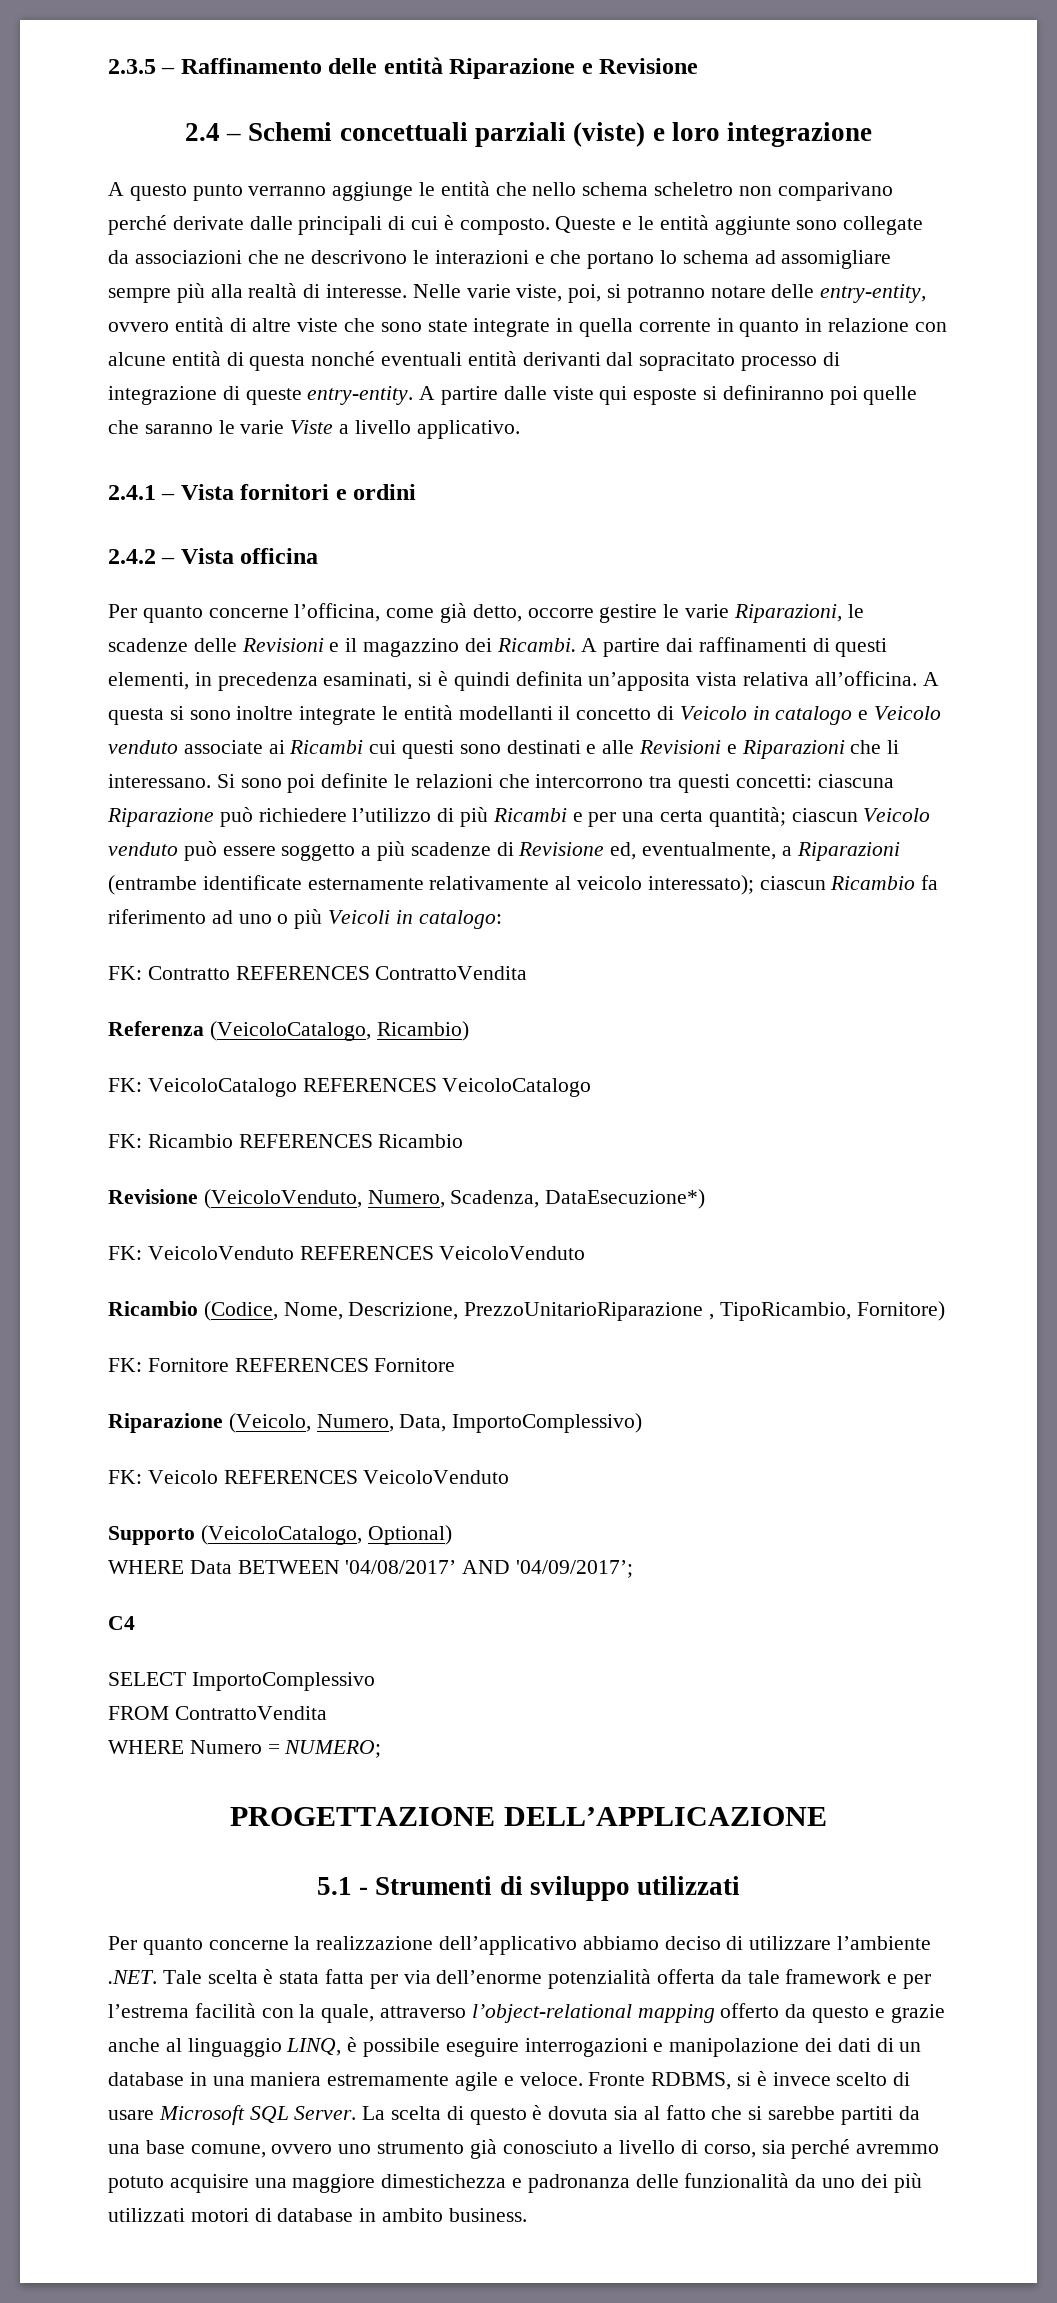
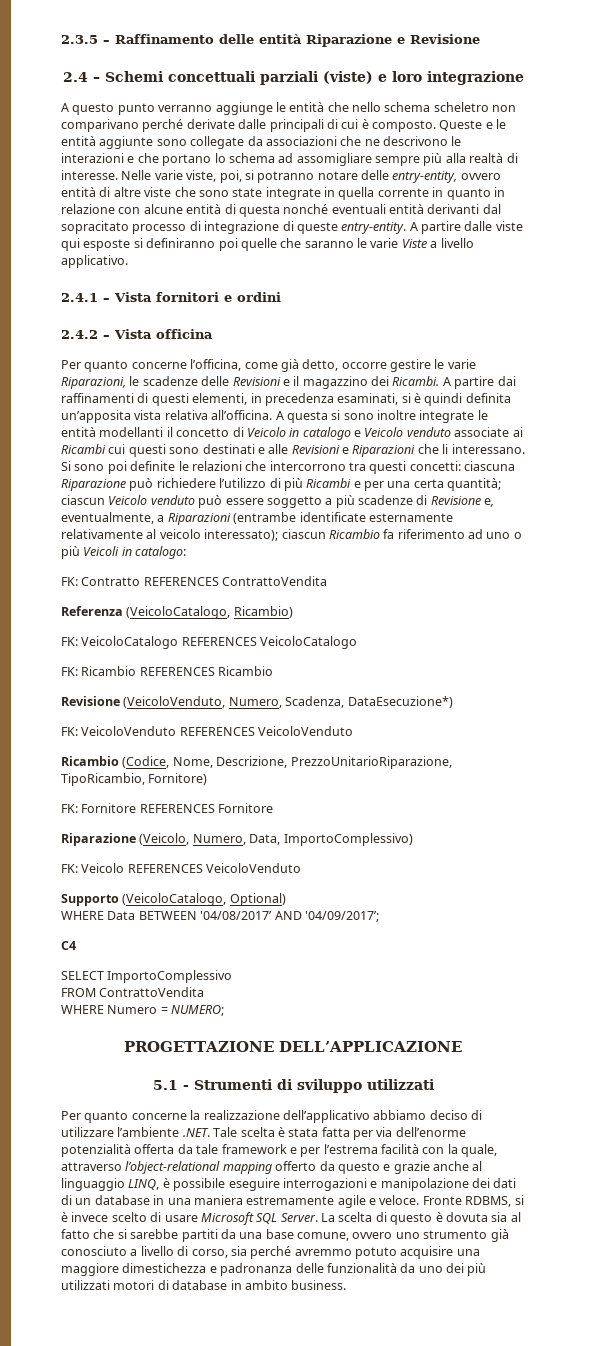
[610,842,637,860] ed, -> [484,498,495,507] e,
[464,1302,715,1321] PrezzoUnitarioRiparazione , -> [290,756,452,769] PrezzoUnitarioRiparazione,

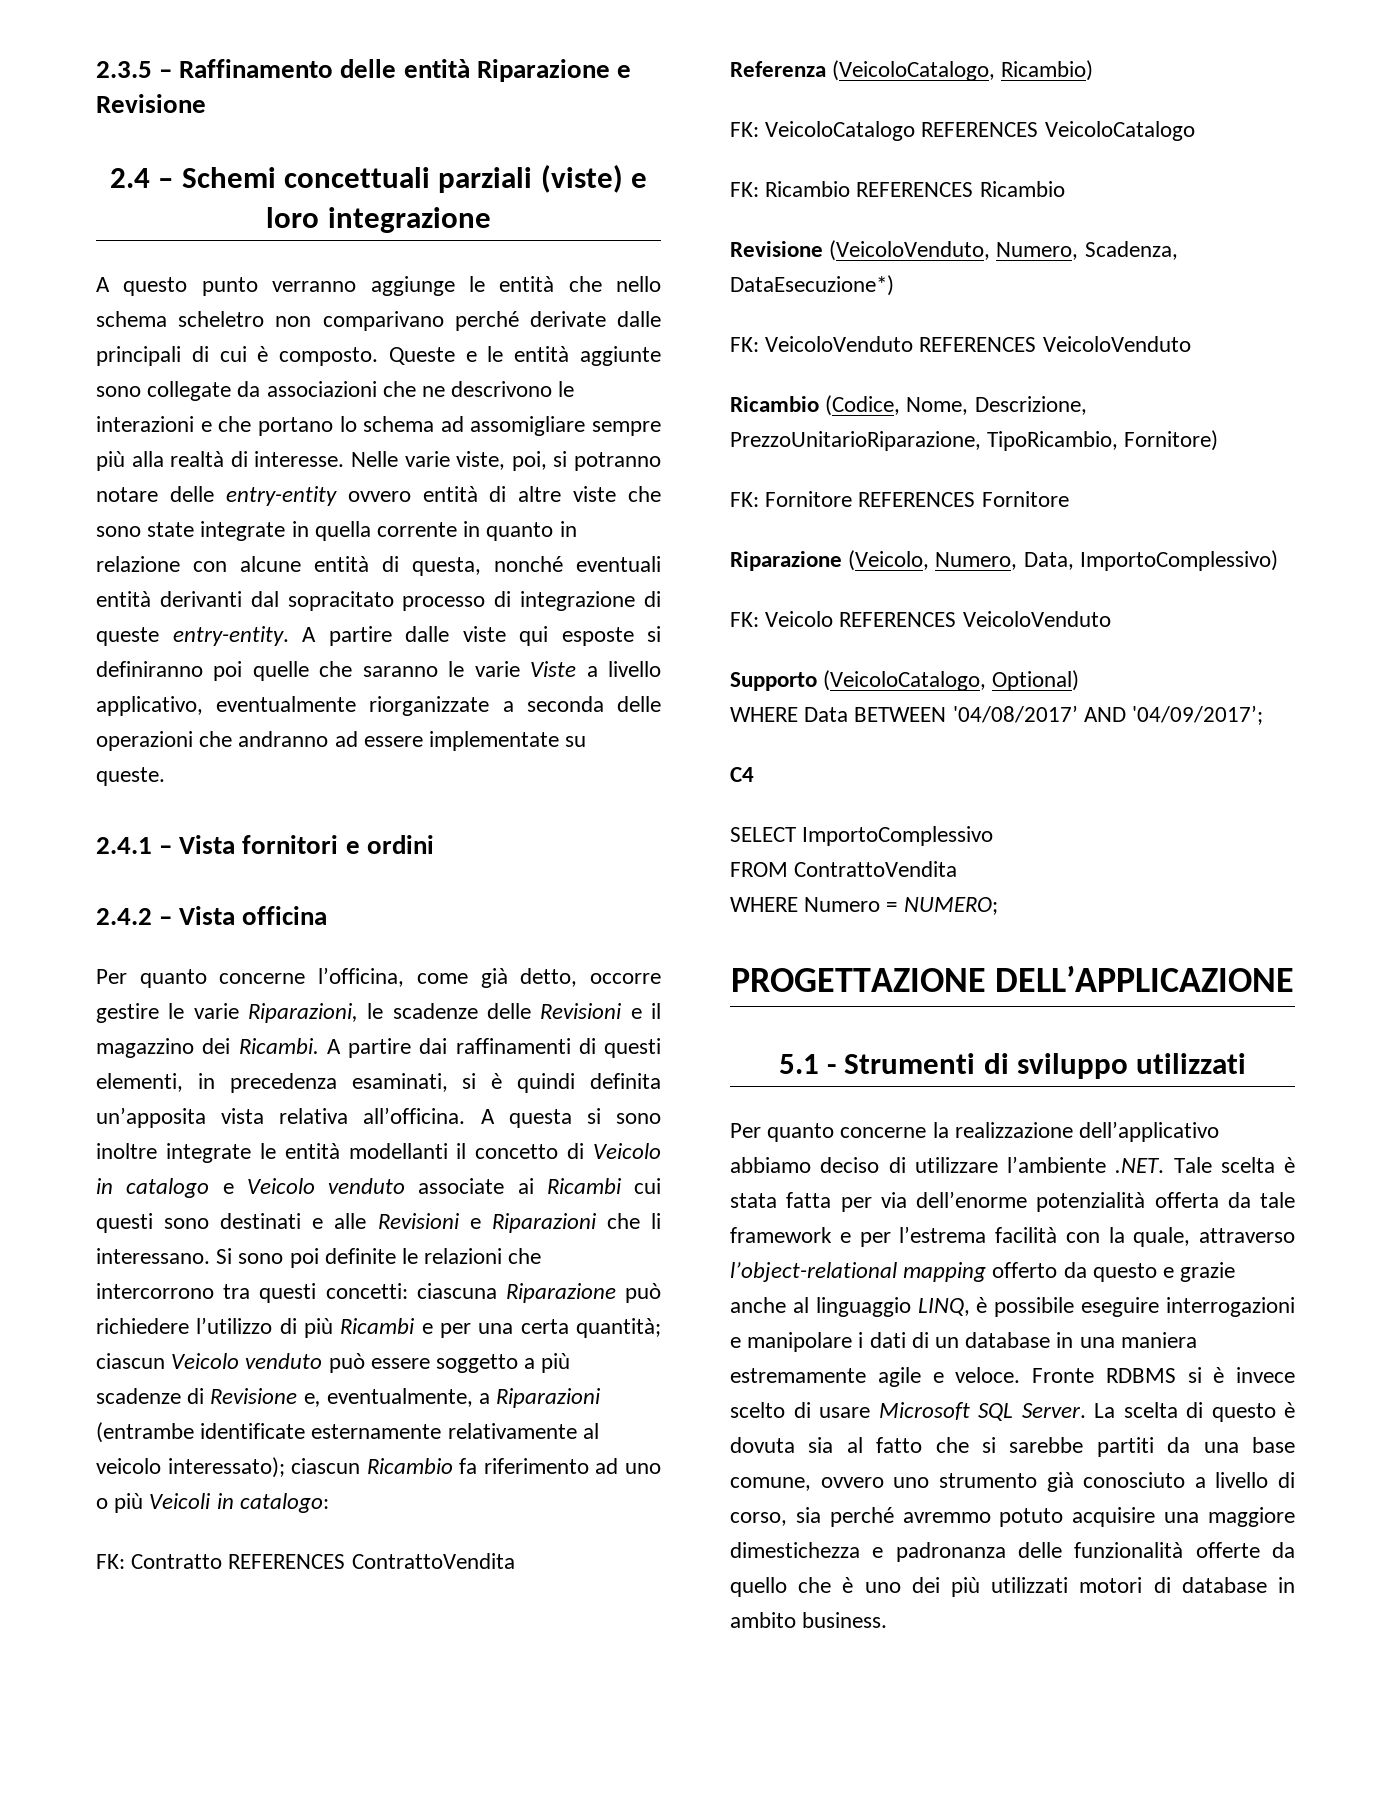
[392,171,458,183] entry-entity, -> [225,486,337,506] entry-entity
[238,205,280,217] questa -> [412,557,481,576] questa,
[61,255,128,268] applicativo. -> [96,696,661,716] [96,731,587,751] [96,767,165,786] applicativo, eventualmente riorganizzate a seconda delle operazioni che andranno ad essere implementate su queste.
[380,1178,490,1191] manipolazione dei -> [747,1332,864,1352] manipolare i
[465,1196,512,1207] RDBMS, -> [1105,1368,1176,1383] RDBMS
[400,1263,416,1273] da -> [1195,1542,1295,1558] [730,1577,854,1597] offerte da quello che è

